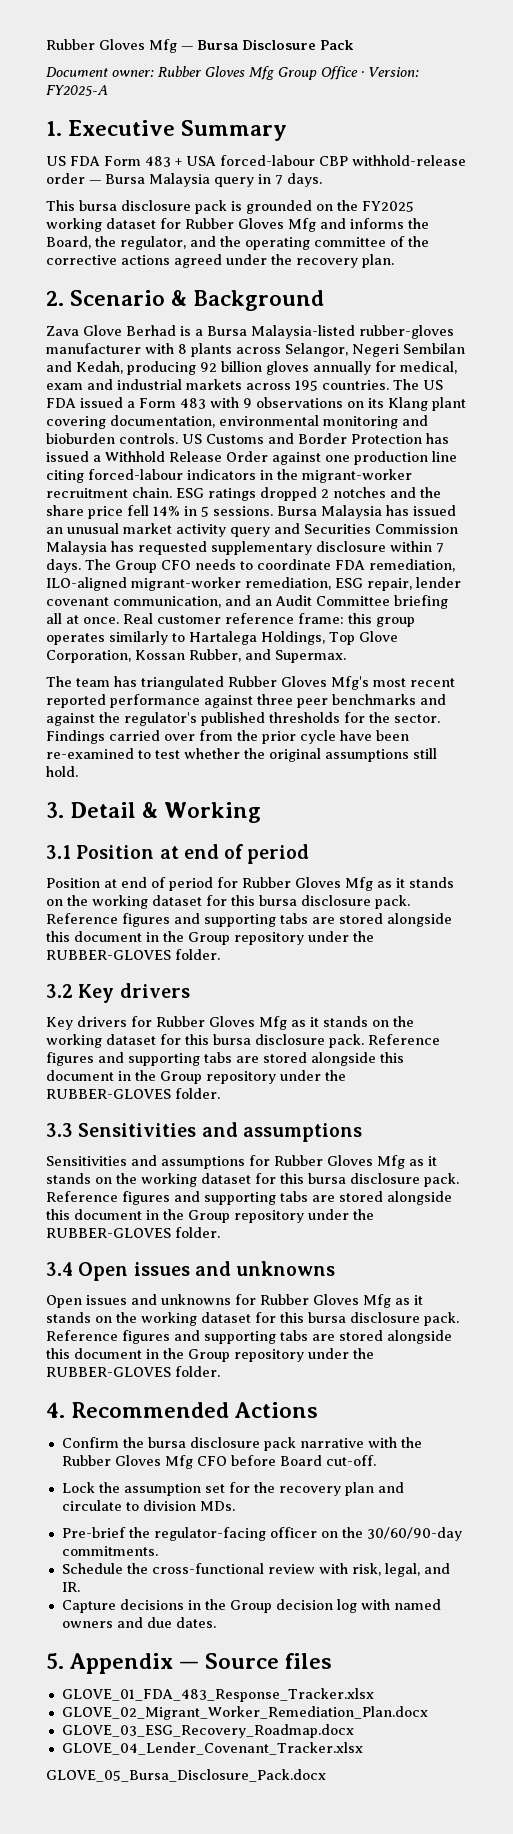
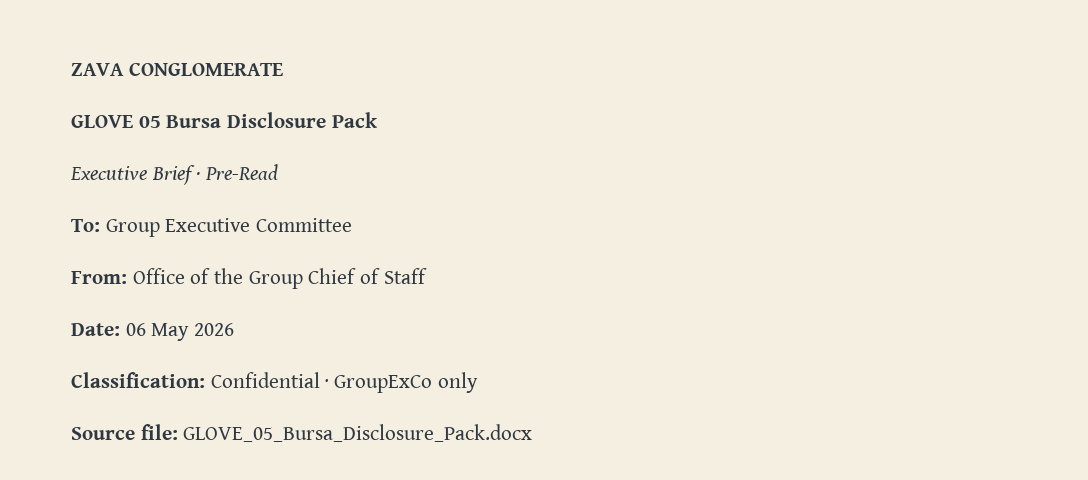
[46,39,193,53] Rubber Gloves Mfg — -> [71,63,283,76] [71,115,161,128] ZAVA CONGLOMERATE // GLOVE 05
[46,66,419,80] [46,85,108,96] [46,120,288,141] [46,155,466,167] [46,173,322,187] [46,200,414,214] [46,218,429,232] [46,236,429,250] [46,254,394,268] [46,290,325,311] [46,325,454,339] [46,343,465,357] [46,361,457,375] [46,379,443,391] [46,397,466,411] [46,415,428,429] [46,433,449,444] [46,451,457,465] [46,469,412,483] [46,487,441,501] [46,505,456,519] [46,523,458,537] [46,541,444,555] [46,559,455,573] [46,577,461,591] [46,595,448,609] [46,613,415,627] [46,631,398,645] [46,649,346,663] [46,676,455,690] [46,694,446,708] [46,712,440,726] [46,730,409,744] [46,748,437,762] [46,766,78,777] [46,802,262,823] [46,844,310,864] [46,877,454,891] [46,895,410,909] [46,913,452,927] [46,931,374,945] [46,949,220,960] [46,983,190,1003] [46,1016,414,1030] [46,1034,440,1048] [46,1052,404,1066] [46,1070,346,1084] [46,1088,220,1099] [46,1122,362,1142] [46,1155,437,1169] [46,1173,459,1187] [46,1191,452,1205] [46,1209,374,1223] [46,1227,220,1238] [46,1261,336,1281] [46,1294,423,1308] [46,1312,459,1326] [46,1330,452,1344] [46,1348,374,1362] [46,1366,220,1377] [46,1402,319,1418] [61,1437,422,1451] [61,1455,376,1469] [61,1482,404,1496] [61,1500,235,1511] [61,1527,462,1541] [61,1546,158,1556] [61,1563,450,1577] [61,1582,80,1592] [61,1599,441,1613] [61,1617,216,1628] [46,1653,333,1674] [61,1688,374,1702] [61,1706,428,1720] [61,1724,354,1738] [61,1742,363,1755] Document owner: Rubber Gloves Mfg Group Office · Version: FY2025-A // 1. Executive Summary // US FDA Form 483 + USA forced-labour CBP withhold-release order — Bursa Malaysia query in 7 days. // This bursa disclosure pack is grounded on the FY2025 working dataset for Rubber Gloves Mfg and informs the Board, the regulator, and the operating committee of the corrective actions agreed under the recovery plan. // 2. Scenario & Background // Zava Glove Berhad is a Bursa Malaysia-listed rubber-gloves manufacturer with 8 plants across Selangor, Negeri Sembilan and Kedah, producing 92 billion gloves annually for medical, exam and industrial markets across 195 countries. The US FDA issued a Form 483 with 9 observations on its Klang plant covering documentation, environmental monitoring and bioburden controls. US Customs and Border Protection has issued a Withhold Release Order against one production line citing forced-labour indicators in the migrant-worker recruitment chain. ESG ratings dropped 2 notches and the share price fell 14% in 5 sessions. Bursa Malaysia has issued an unusual market activity query and Securities Commission Malaysia has requested supplementary disclosure within 7 days. The Group CFO needs to coordinate FDA remediation, ILO-aligned migrant-worker remediation, ESG repair, lender covenant communication, and an Audit Committee briefing all at once. Real customer reference frame: this group operates similarly to Hartalega Holdings, Top Glove Corporation, Kossan Rubber, and Supermax. // The team has triangulated Rubber Gloves Mfg's most recent reported performance against three peer benchmarks and against the regulator's published thresholds for the sector. Findings carried over from the prior cycle have been re-examined to test whether the original assumptions still hold. // 3. Detail & Working // 3.1 Position at end of period // Position at end of period for Rubber Gloves Mfg as it stands on the working dataset for this bursa disclosure pack. Reference figures and supporting tabs are stored alongside this document in the Group repository under the RUBBER-GLOVES folder. // 3.2 Key drivers // Key drivers for Rubber Gloves Mfg as it stands on the working dataset for this bursa disclosure pack. Reference figures and supporting tabs are stored alongside this document in the Group repository under the RUBBER-GLOVES folder. // 3.3 Sensitivities and assumptions // Sensitivities and assumptions for Rubber Gloves Mfg as it stands on the working dataset for this bursa disclosure pack. Reference figures and supporting tabs are stored alongside this document in the Group repository under the RUBBER-GLOVES folder. // 3.4 Open issues and unknowns // Open issues and unknowns for Rubber Gloves Mfg as it stands on the working dataset for this bursa disclosure pack. Reference figures and supporting tabs are stored alongside this document in the Group repository under the RUBBER-GLOVES folder. // 4. Recommended Actions // Confirm the bursa disclosure pack narrative with the Rubber Gloves Mfg CFO before Board cut-off. // Lock the assumption set for the recovery plan and circulate to division MDs. // Pre-brief the regulator-facing officer on the 30/60/90-day commitments. // Schedule the cross-functional review with risk, legal, and IR. // Capture decisions in the Group decision log with named owners and due dates. // 5. Appendix — Source files // GLOVE_01_FDA_483_Response_Tracker.xlsx // GLOVE_02_Migrant_Worker_Remediation_Plan.docx // GLOVE_03_ESG_Recovery_Roadmap.docx // GLOVE_04_Lender_Covenant_Tracker.xlsx // -> [70,164,279,185] [71,218,353,237] [71,268,427,289] [71,323,235,341] [71,372,478,393] [71,424,178,440] Executive Brief · Pre-Read // To: Group Executive Committee // From: Office of the Group Chief of Staff // Date: 06 May 2026 // Classification: Confidential · GroupExCo only // Source file:

